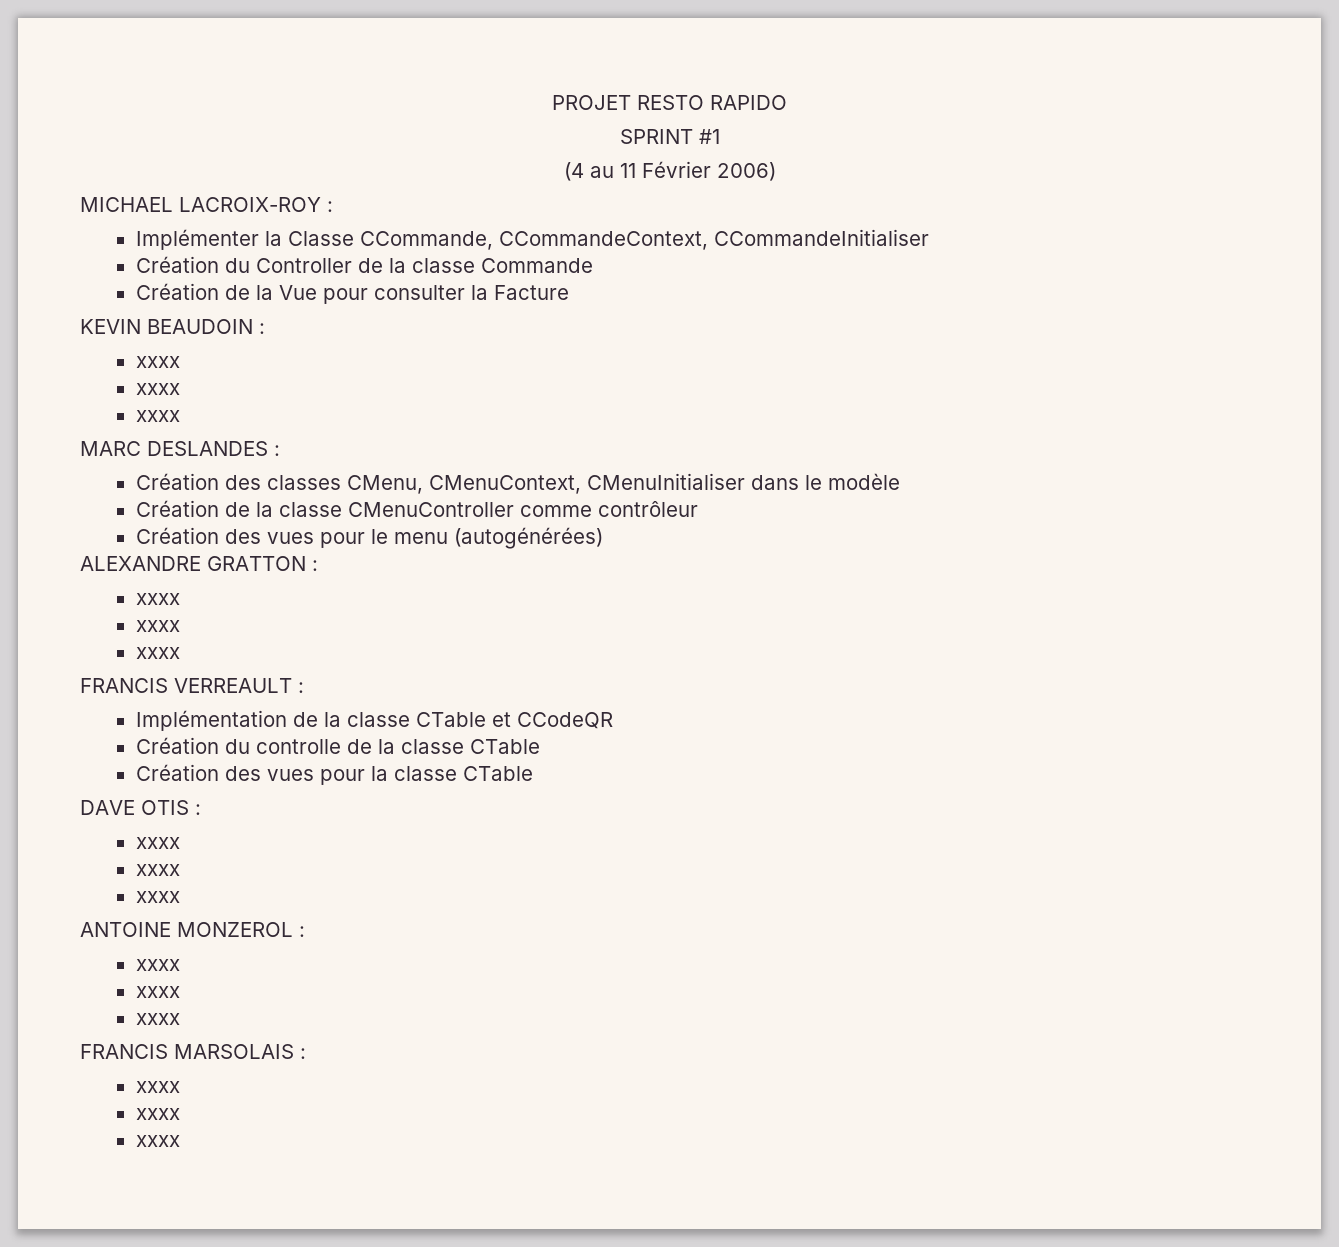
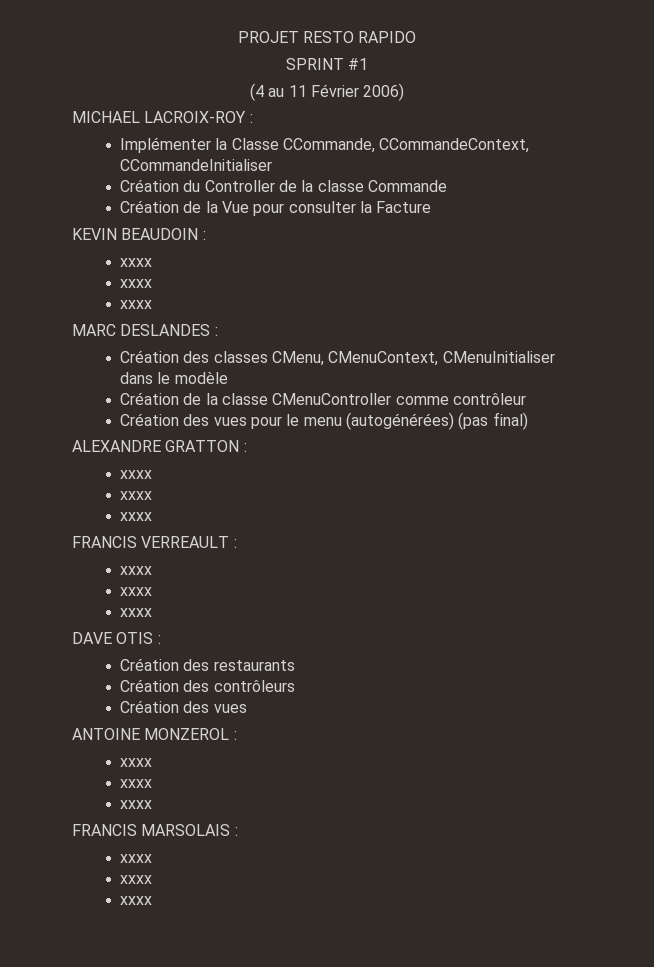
(603, 538) none -> [458,412,528,430] (pas final)
[135,710,613,731] [135,737,540,754] [135,764,533,785] [80,800,201,815] [135,837,180,849] [135,864,180,876] [135,891,180,903] Implémentation de la classe CTable et CCodeQR // Création du controlle de la classe CTable // Création des vues pour la classe CTable // DAVE OTIS : // xxxx // xxxx // xxxx -> [120,566,153,575] [120,587,153,596] [120,608,153,617] [72,632,161,644] [120,658,295,671] [120,679,295,692] [120,700,247,713] xxxx // xxxx // xxxx // DAVE OTIS : // Création des restaurants // Création des contrôleurs // Création des vues

